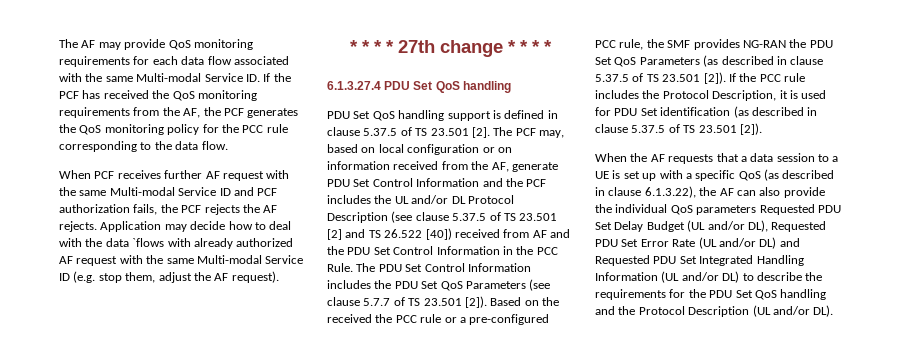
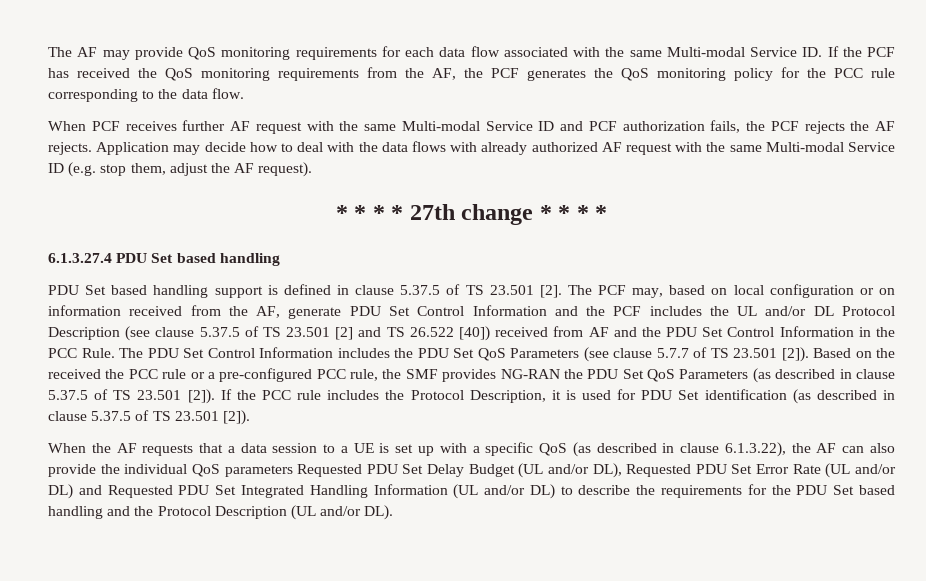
[132,238,165,247] `flows -> [411,141,446,152] flows
[435,81,460,93] QoS -> [176,253,216,263] based
[372,111,395,121] QoS -> [111,285,148,295] based
[754,290,777,300] QoS -> [858,485,895,495] based

